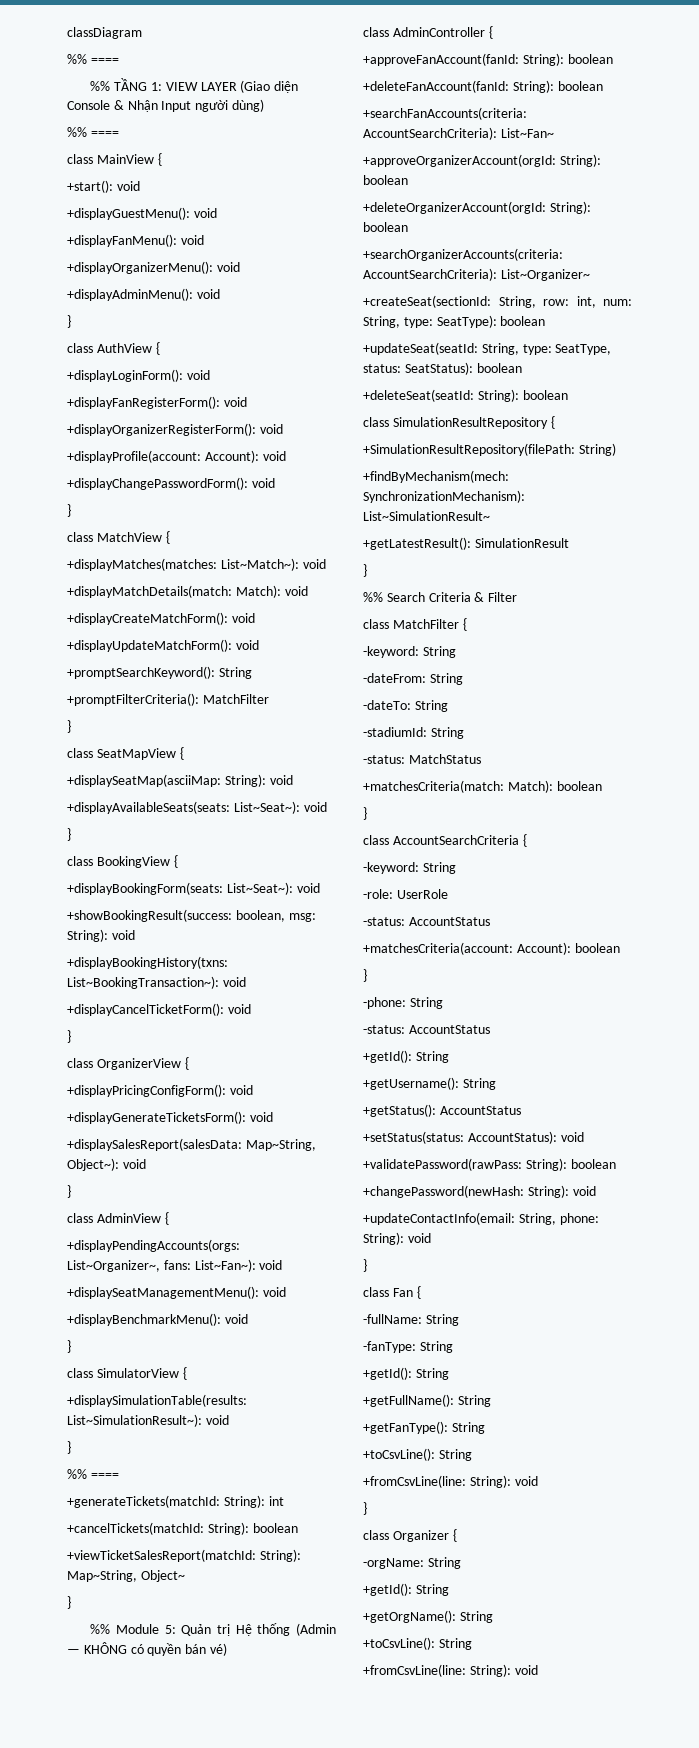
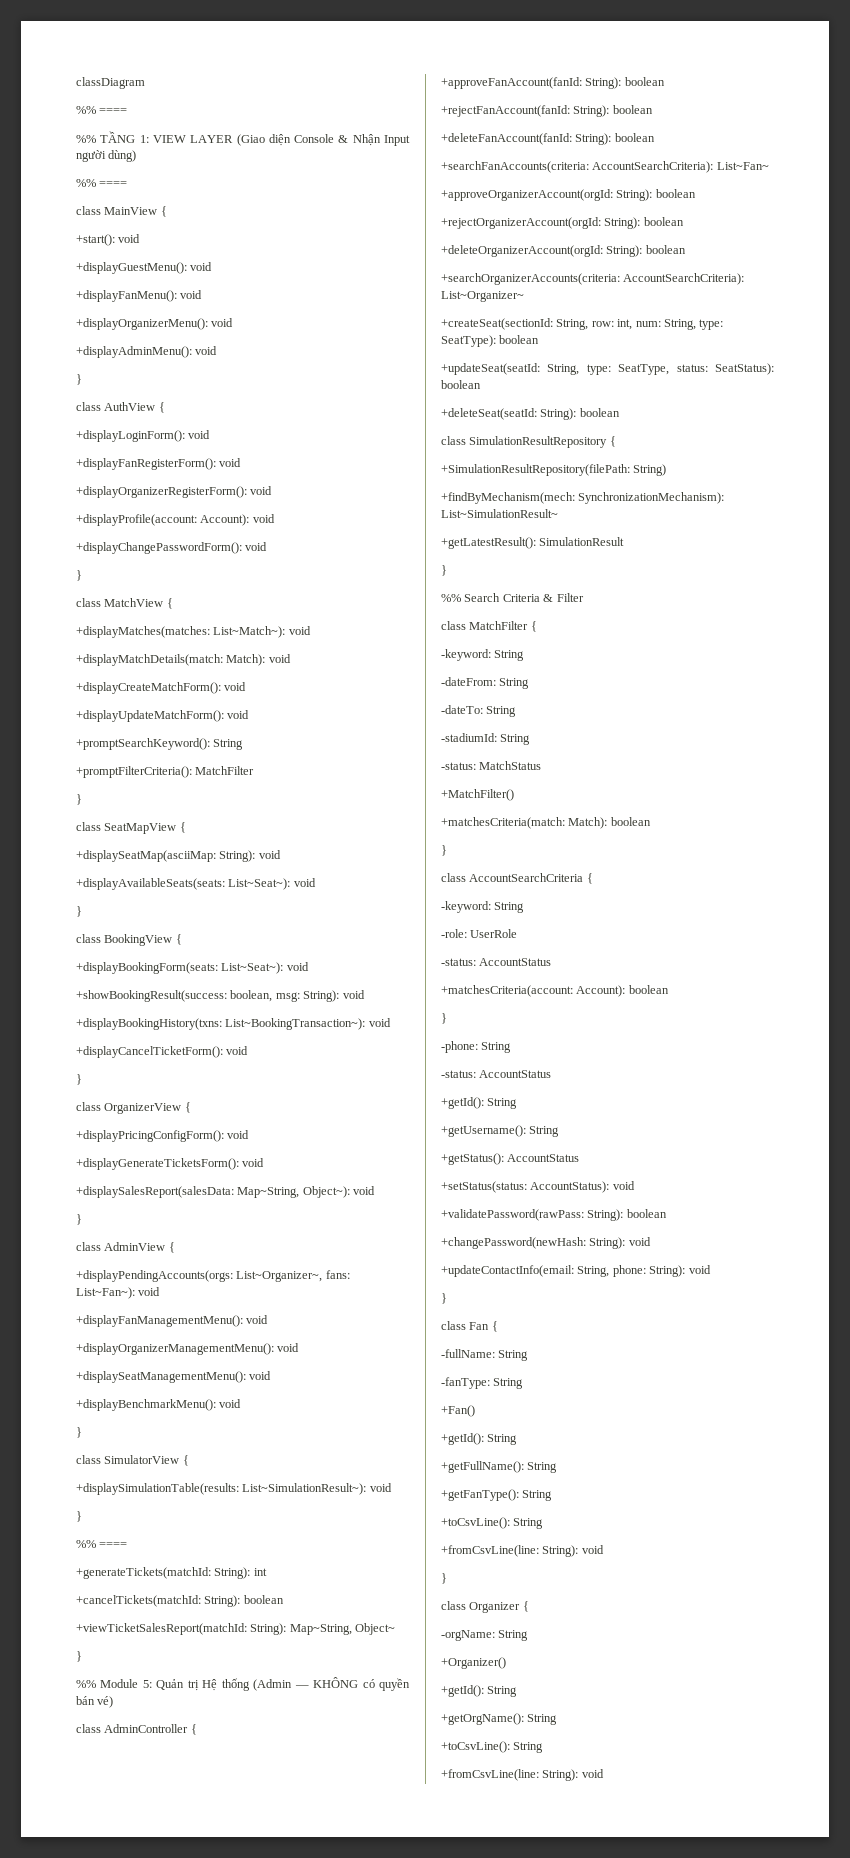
(283, 1265) none -> [76,1315,269,1327] [76,1343,300,1355] // +displayFanManagementMenu(): void // +displayOrganizerManagementMenu(): void
(613, 59) none -> [441,105,653,117] // +rejectFanAccount(fanId: String): boolean
(408, 180) none -> [441,217,684,229] // +rejectOrganizerAccount(orgId: String): boolean
(481, 759) none -> [441,789,514,801] // +MatchFilter()
(453, 1347) none -> [441,1405,475,1417] // +Fan()
(461, 1563) none -> [441,1657,506,1669] // +Organizer()

